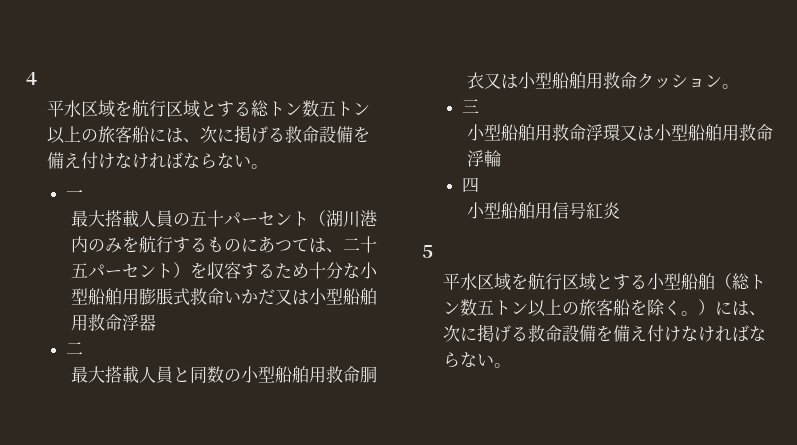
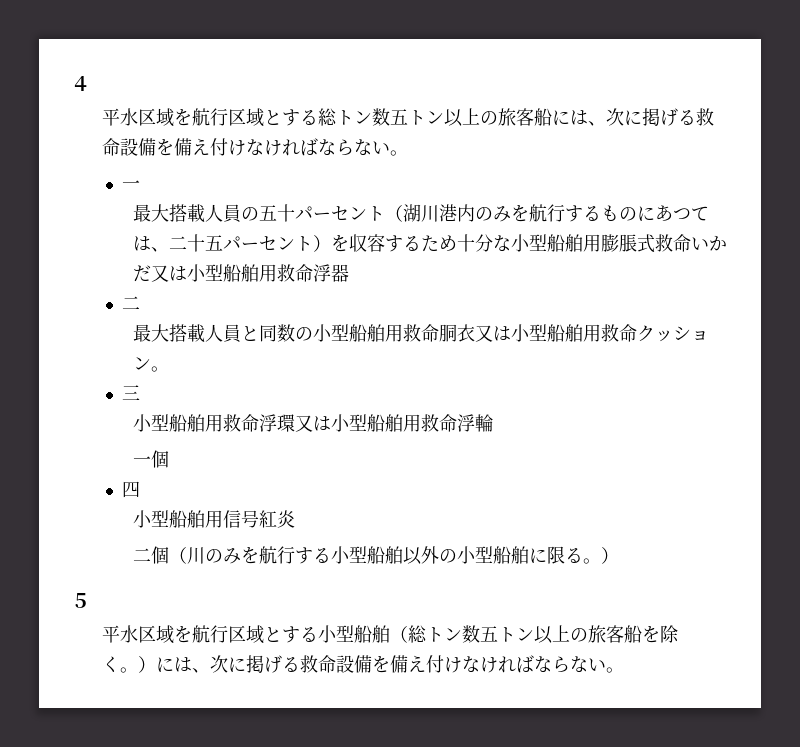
(502, 158) none -> [133,450,170,468] // 一個
(622, 210) none -> [133,546,620,565] // 二個（川のみを航行する小型船舶以外の小型船舶に限る。）

